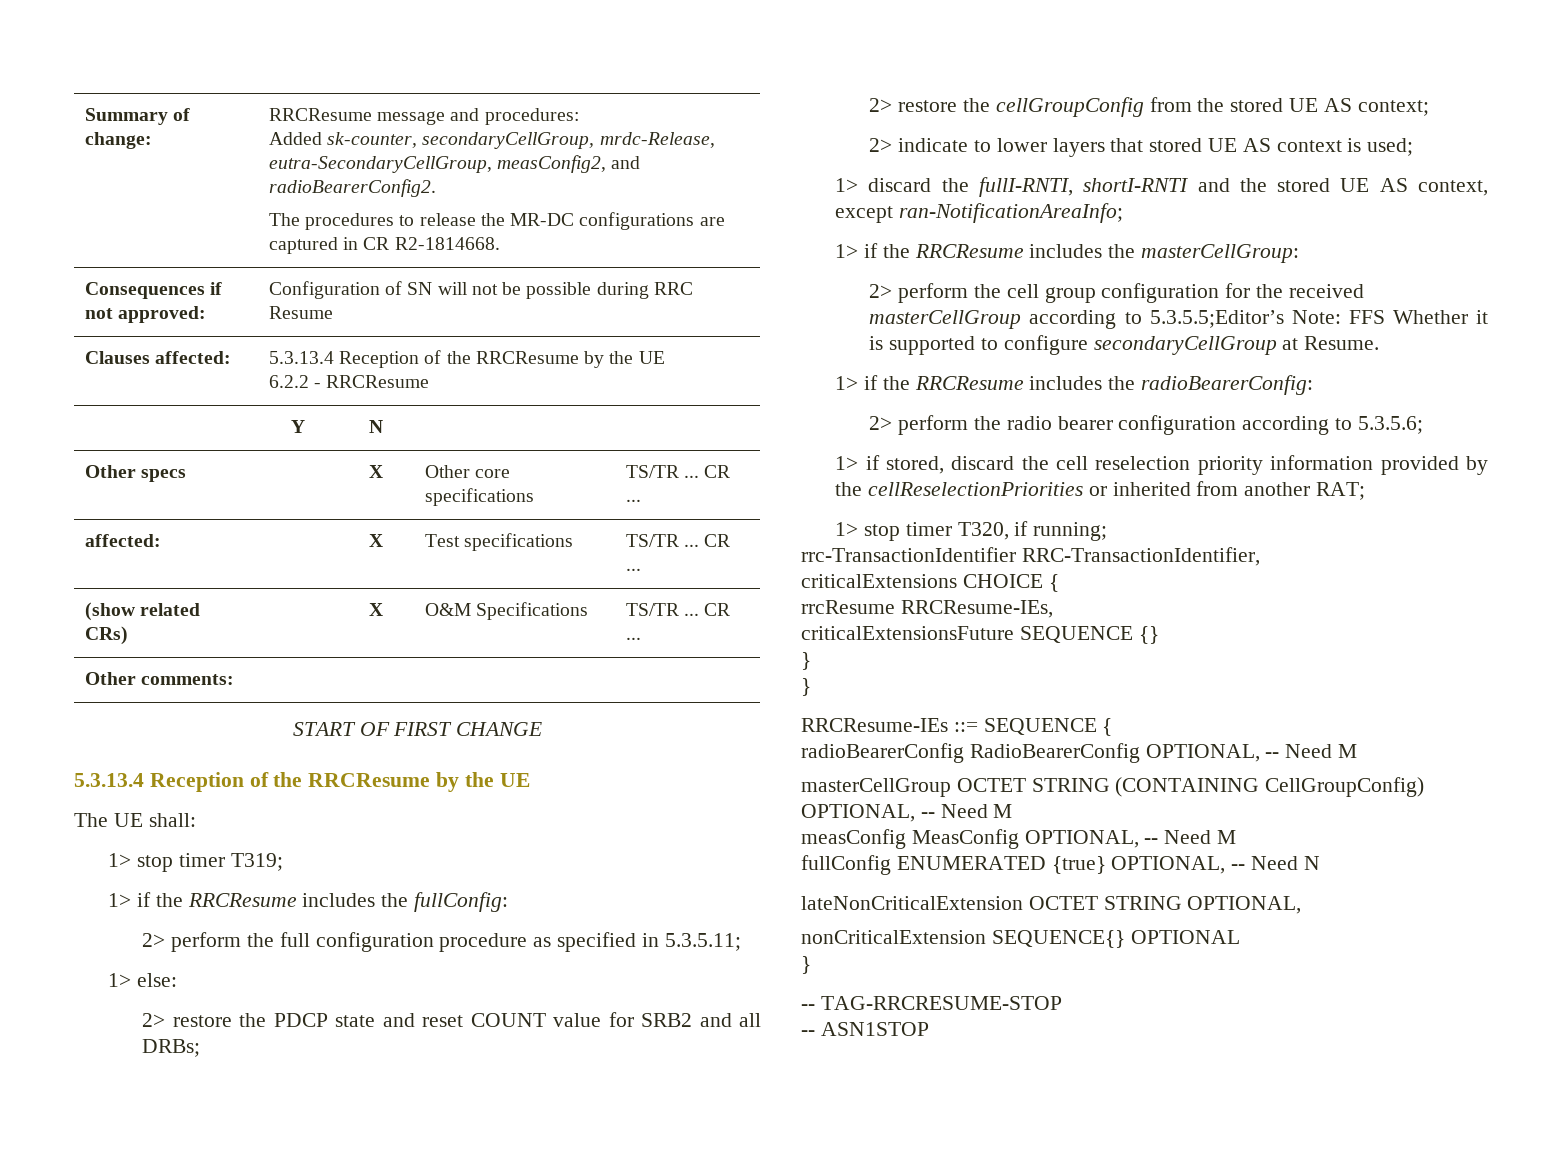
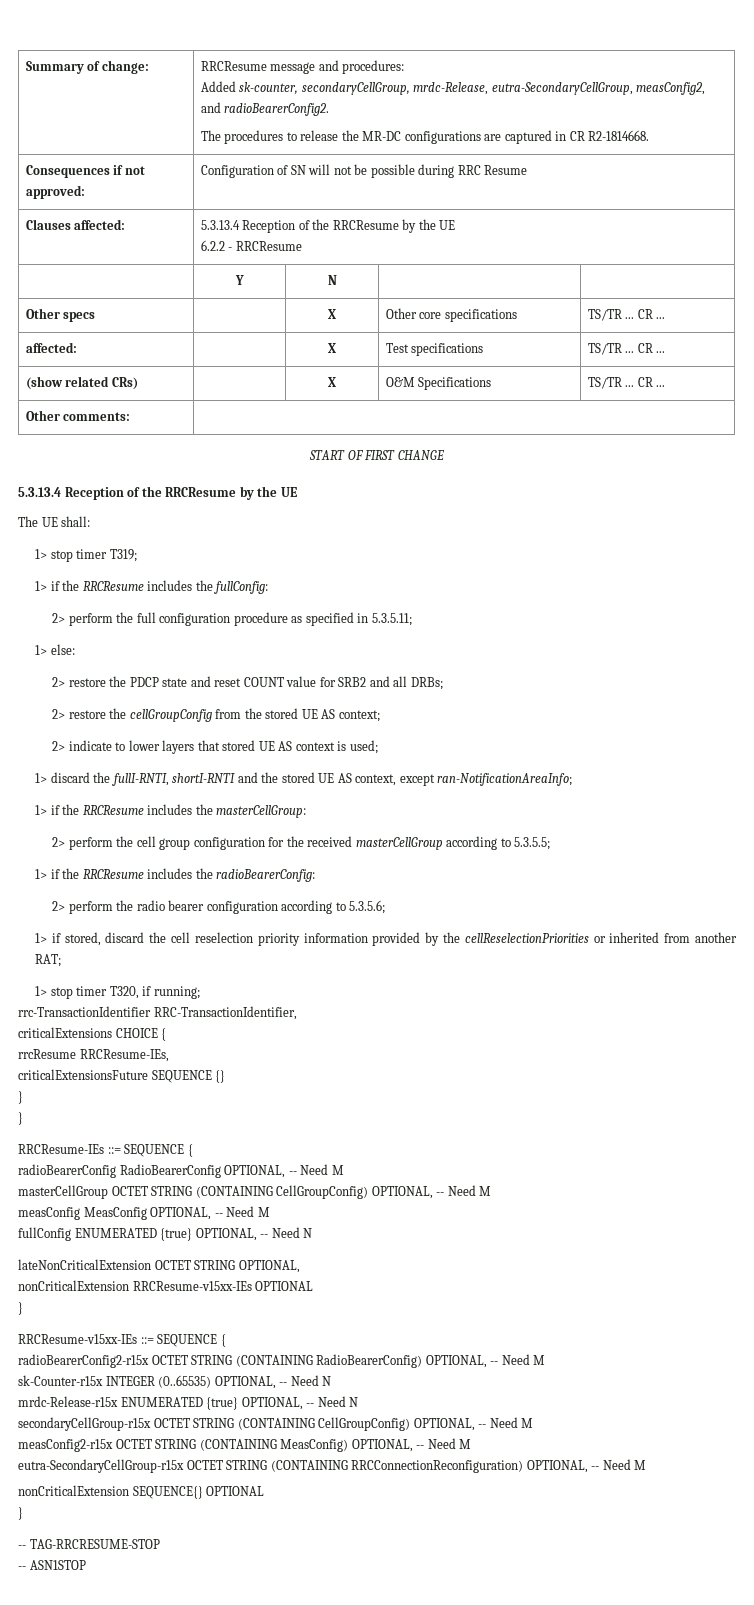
[1149,310,1488,328] [869,335,1380,355] 5.3.5.5;Editor’s Note: FFS Whether it is supported to configure secondaryCellGroup at Resume. -> [514,837,551,850] 5.3.5.5;
(1302, 905) none -> [18,1280,314,1291] [18,1302,23,1315] [18,1334,226,1347] [18,1354,546,1368] [18,1375,332,1389] [18,1396,359,1410] [18,1417,534,1431] [18,1438,472,1452] [18,1459,647,1473] // nonCriticalExtension RRCResume-v15xx-IEs OPTIONAL // } // RRCResume-v15xx-IEs ::= SEQUENCE { // radioBearerConfig2-r15x OCTET STRING (CONTAINING RadioBearerConfig) OPTIONAL, -- Need M // sk-Counter-r15x INTEGER (0..65535) OPTIONAL, -- Need N // mrdc-Release-r15x ENUMERATED {true} OPTIONAL, -- Need N // secondaryCellGroup-r15x OCTET STRING (CONTAINING CellGroupConfig) OPTIONAL, -- Need M // measConfig2-r15x OCTET STRING (CONTAINING MeasConfig) OPTIONAL, -- Need M // eutra-SecondaryCellGroup-r15x OCTET STRING (CONTAINING RRCConnectionReconfiguration) OPTIONAL, -- Need M

